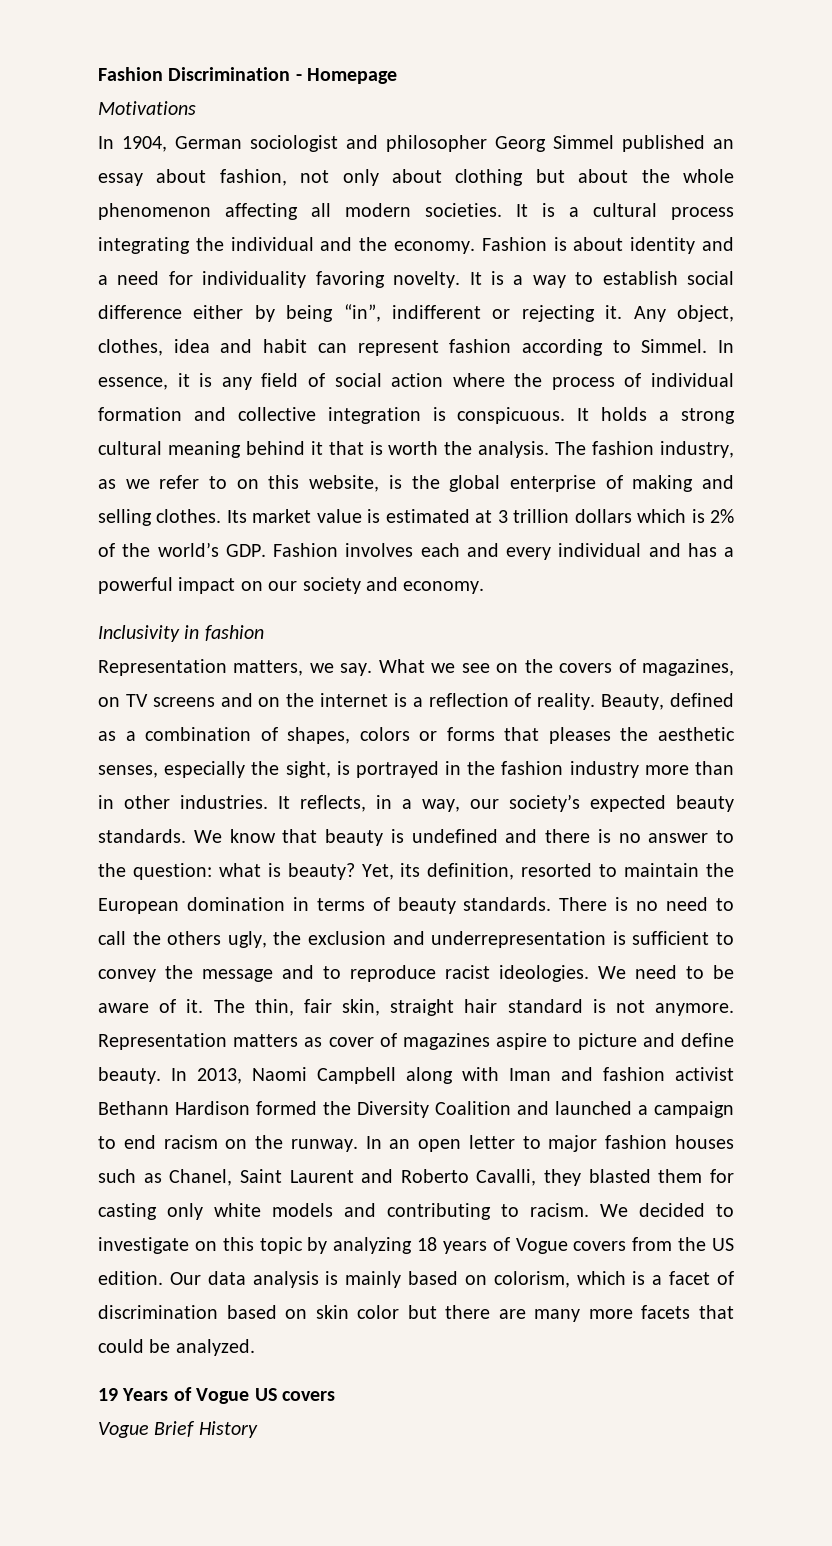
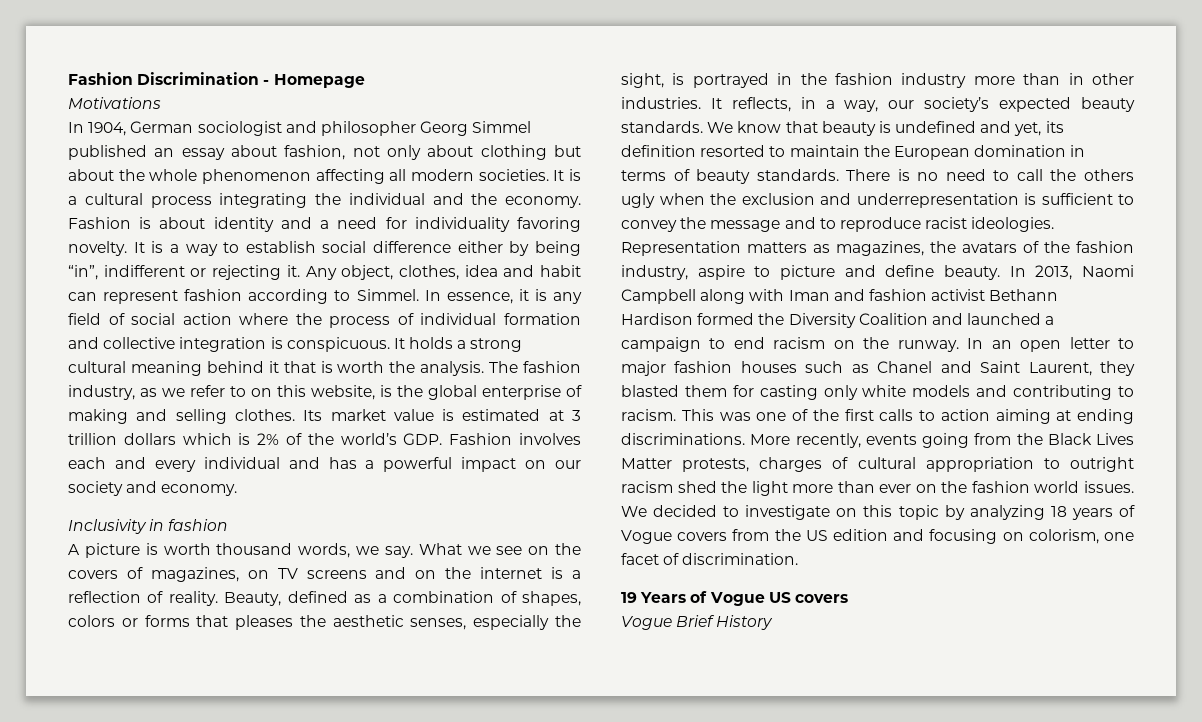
[98,659,304,676] Representation matters, -> [68,543,351,558] A picture is worth thousand words,
[545,829,734,843] [98,863,515,880] there is no answer to the question: what is beauty? Yet, its definition, -> [1014,121,1064,136] [621,145,696,157] yet, its definition
[227,931,267,948] ugly, -> [621,193,705,208] ugly when
[598,965,734,979] [98,999,735,1016] [98,1033,490,1050] We need to be aware of it. The thin, fair skin, straight hair standard is not anymore. Representation matters as cover of magazines -> [621,241,1134,256] [621,265,688,280] Representation matters as magazines, the avatars of the fashion industry,
[169,1169,537,1186] Chanel, Saint Laurent and Roberto Cavalli, -> [877,361,1092,376] Chanel and Saint Laurent,
(589, 1210) none -> [681,409,1134,424] [621,433,1134,448] [621,457,1134,472] [621,481,1134,496] This was one of the first calls to action aiming at ending discriminations. More recently, events going from the Black Lives Matter protests, charges of cultural appropriation to outright racism shed the light more than ever on the fashion world issues.
[98,1271,734,1288] [98,1305,734,1322] [98,1339,255,1356] edition. Our data analysis is mainly based on colorism, which is a facet of discrimination based on skin color but there are many more facets that could be analyzed. -> [833,529,1134,544] [621,553,799,565] edition and focusing on colorism, one facet of discrimination.

